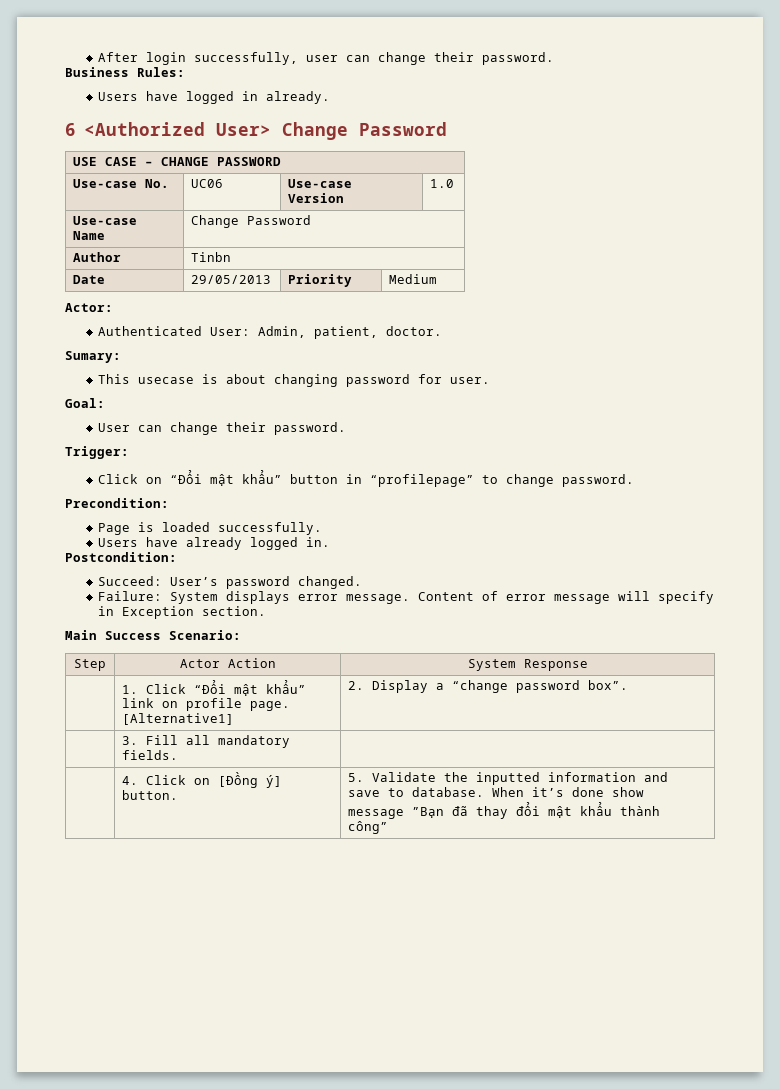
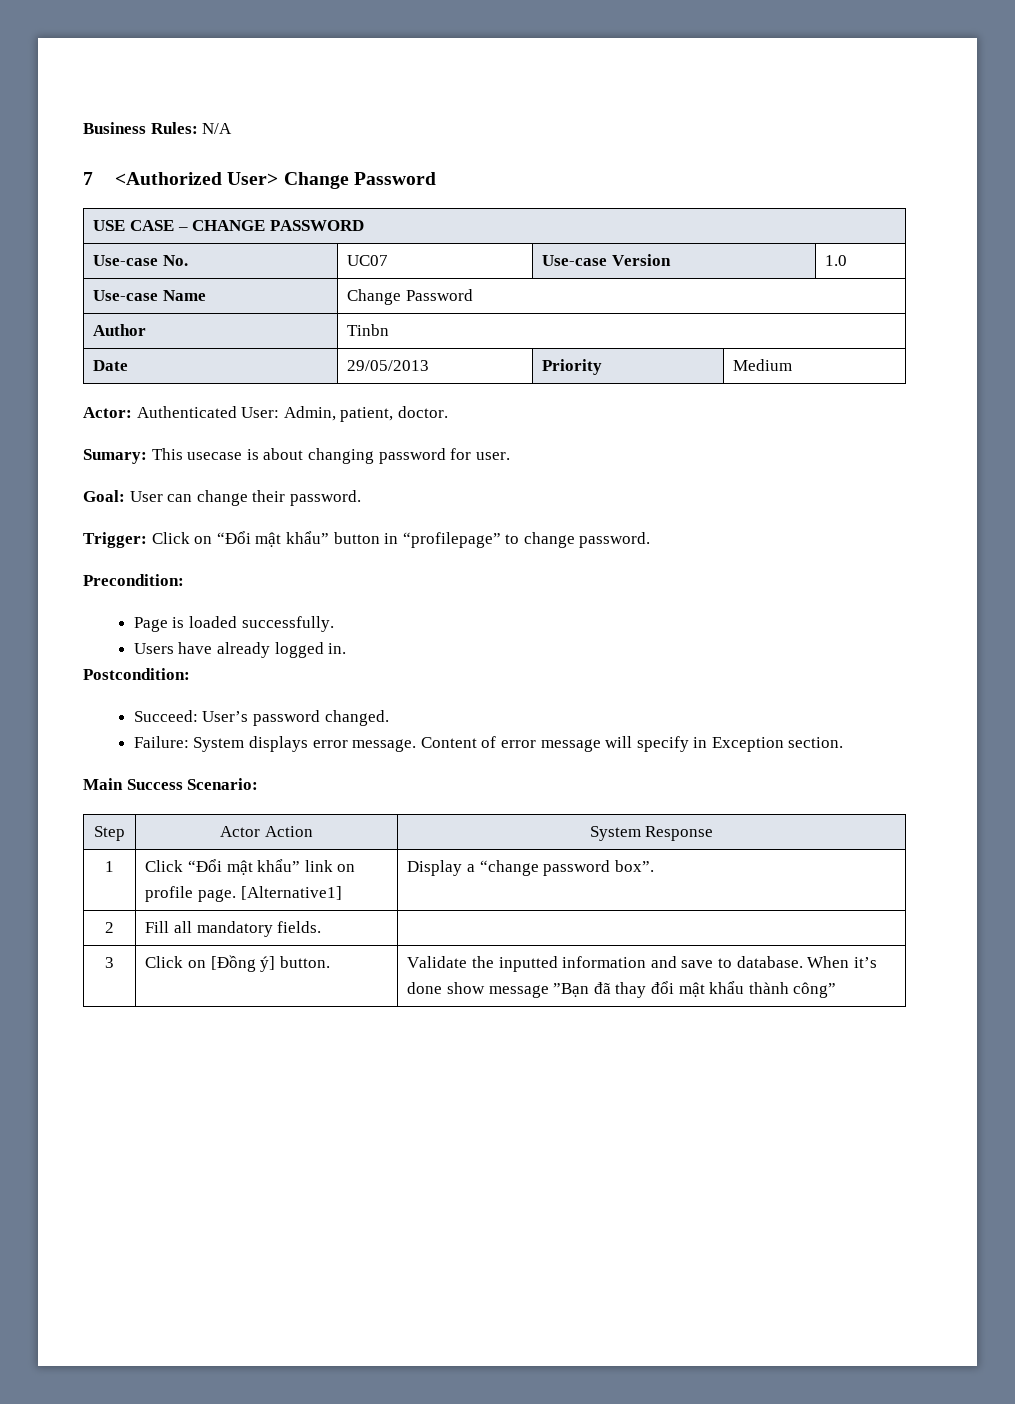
[97,52,554,65] [65,67,185,77] [97,91,330,104] [65,123,76,136] After login successfully, user can change their password. // Business Rules: // Users have logged in already. // 6 -> [83,122,233,134] [83,172,93,185] Business Rules: N/A // 7
[191,179,224,188] UC06 -> [347,255,389,266] UC07
(113, 307) // -> (132, 412) none
(121, 357) // -> (147, 456) none
(105, 403) // -> (125, 496) none
(129, 452) // -> (147, 540) none
[122,685,139,694] | 1. -> [105,861,114,872] 1 |
[348,681,365,690] 2. -> (342, 893) none
[122,736,139,745] | 3. -> [105,922,114,933] 2 |
[122,776,139,785] | 4. -> [105,957,114,968] 3 |
[348,773,365,782] 5. -> (330, 962) none

